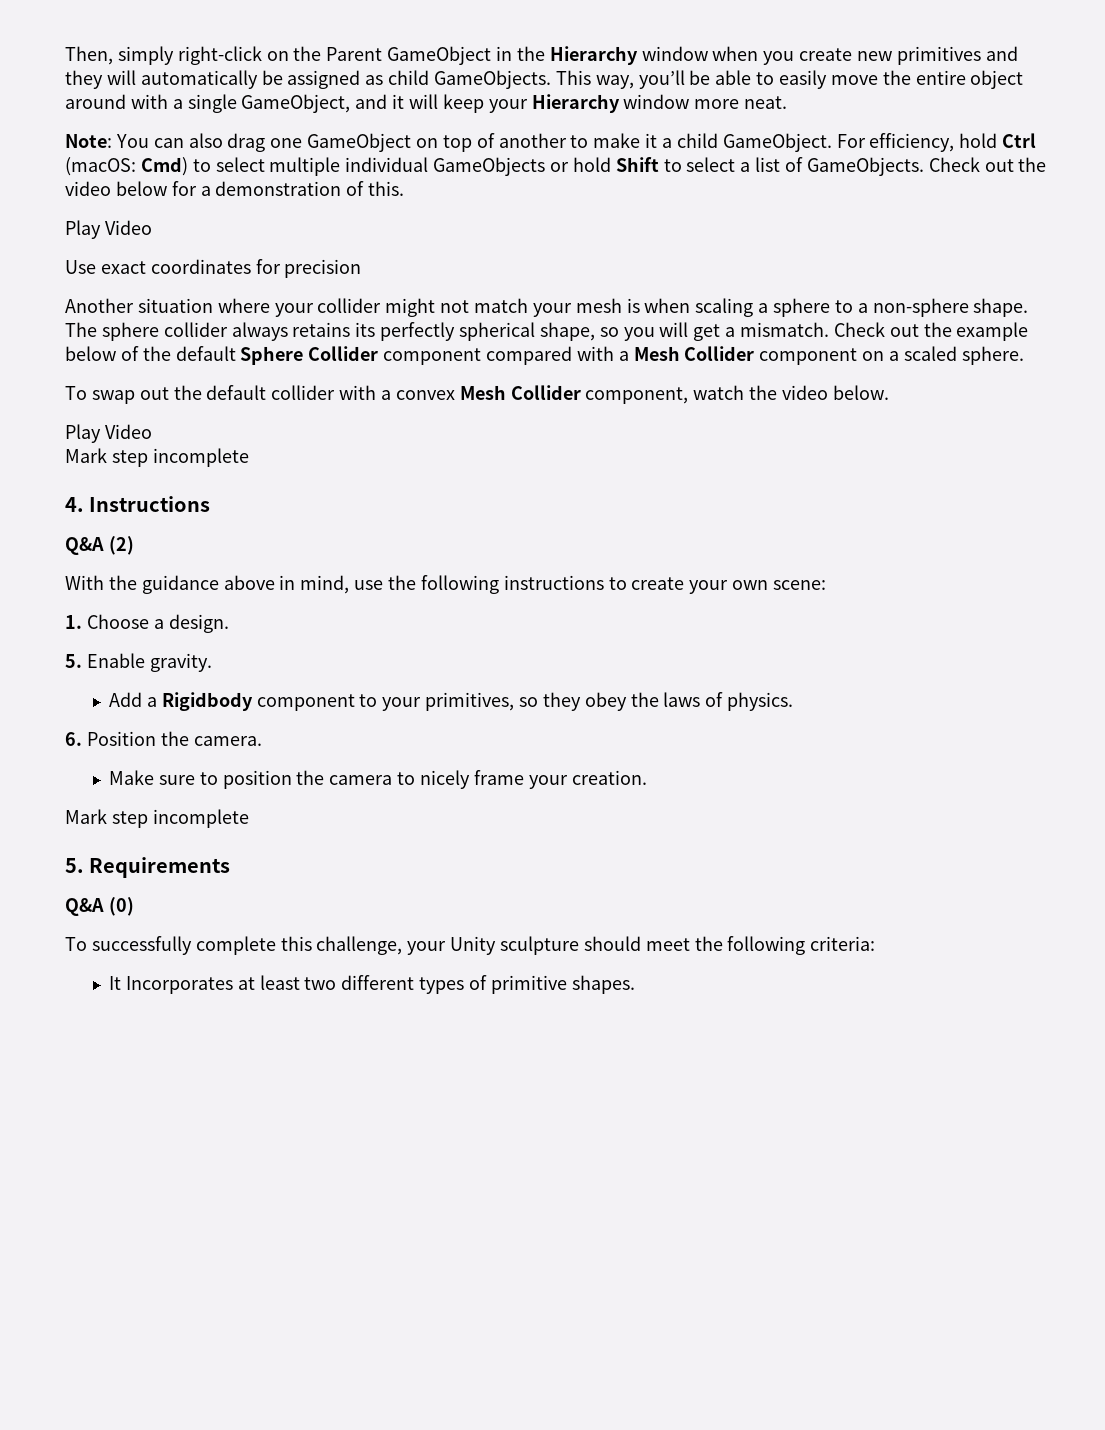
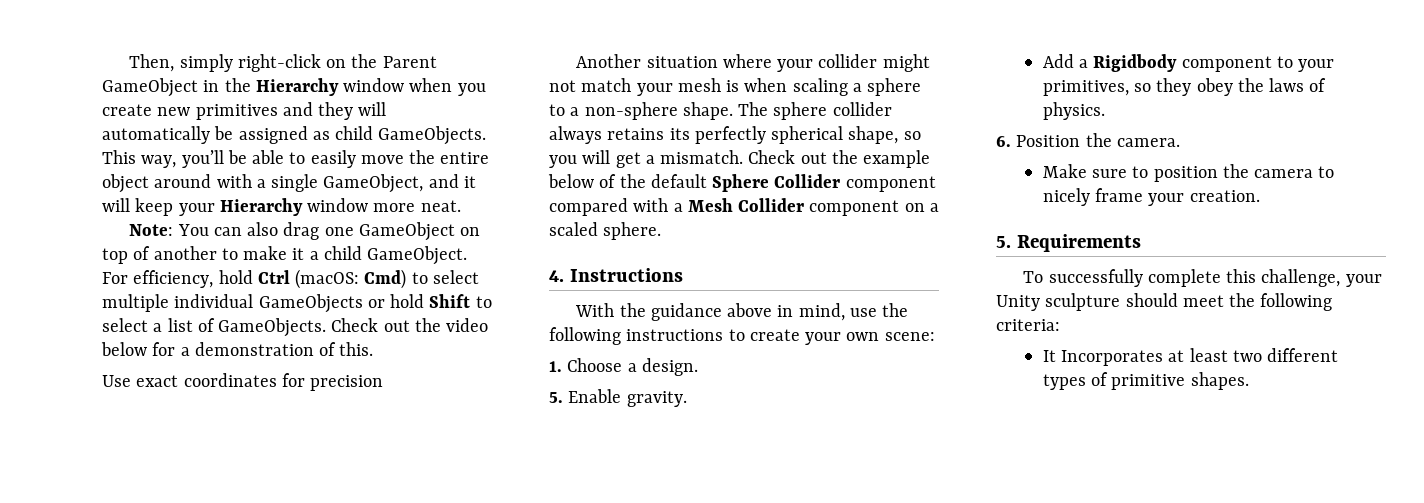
[65,220,152,239] // Play Video -> (374, 349) none
[65,385,889,404] [65,424,152,443] [65,448,249,467] // To swap out the default collider with a convex Mesh Collider component, watch the video below. // Play Video // Mark step incomplete -> (662, 231) none
[65,536,134,555] // Q&A (2) -> (683, 275) none
[65,809,249,828] // Mark step incomplete -> (1260, 196) none
[65,897,134,916] // Q&A (0) -> (1141, 243) none

